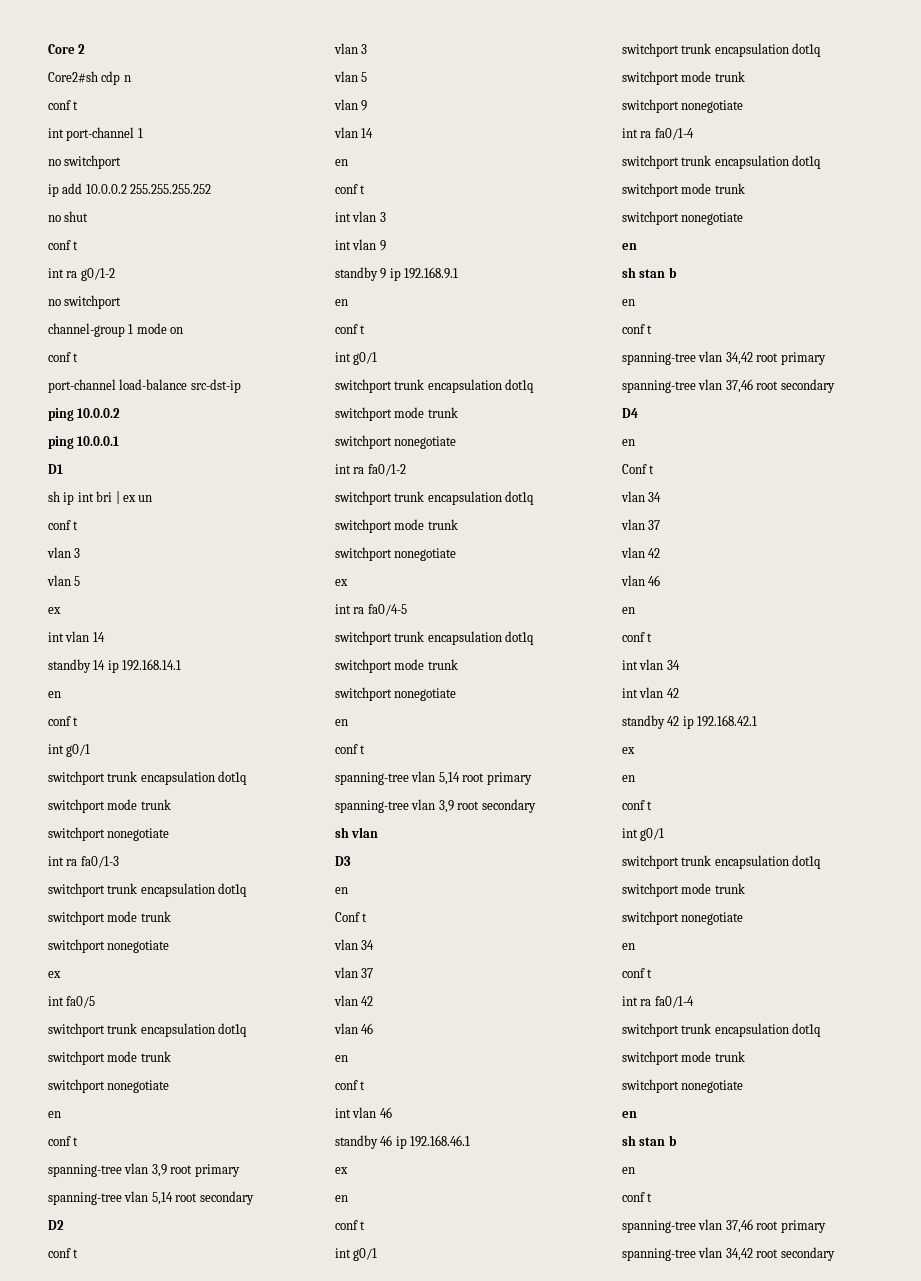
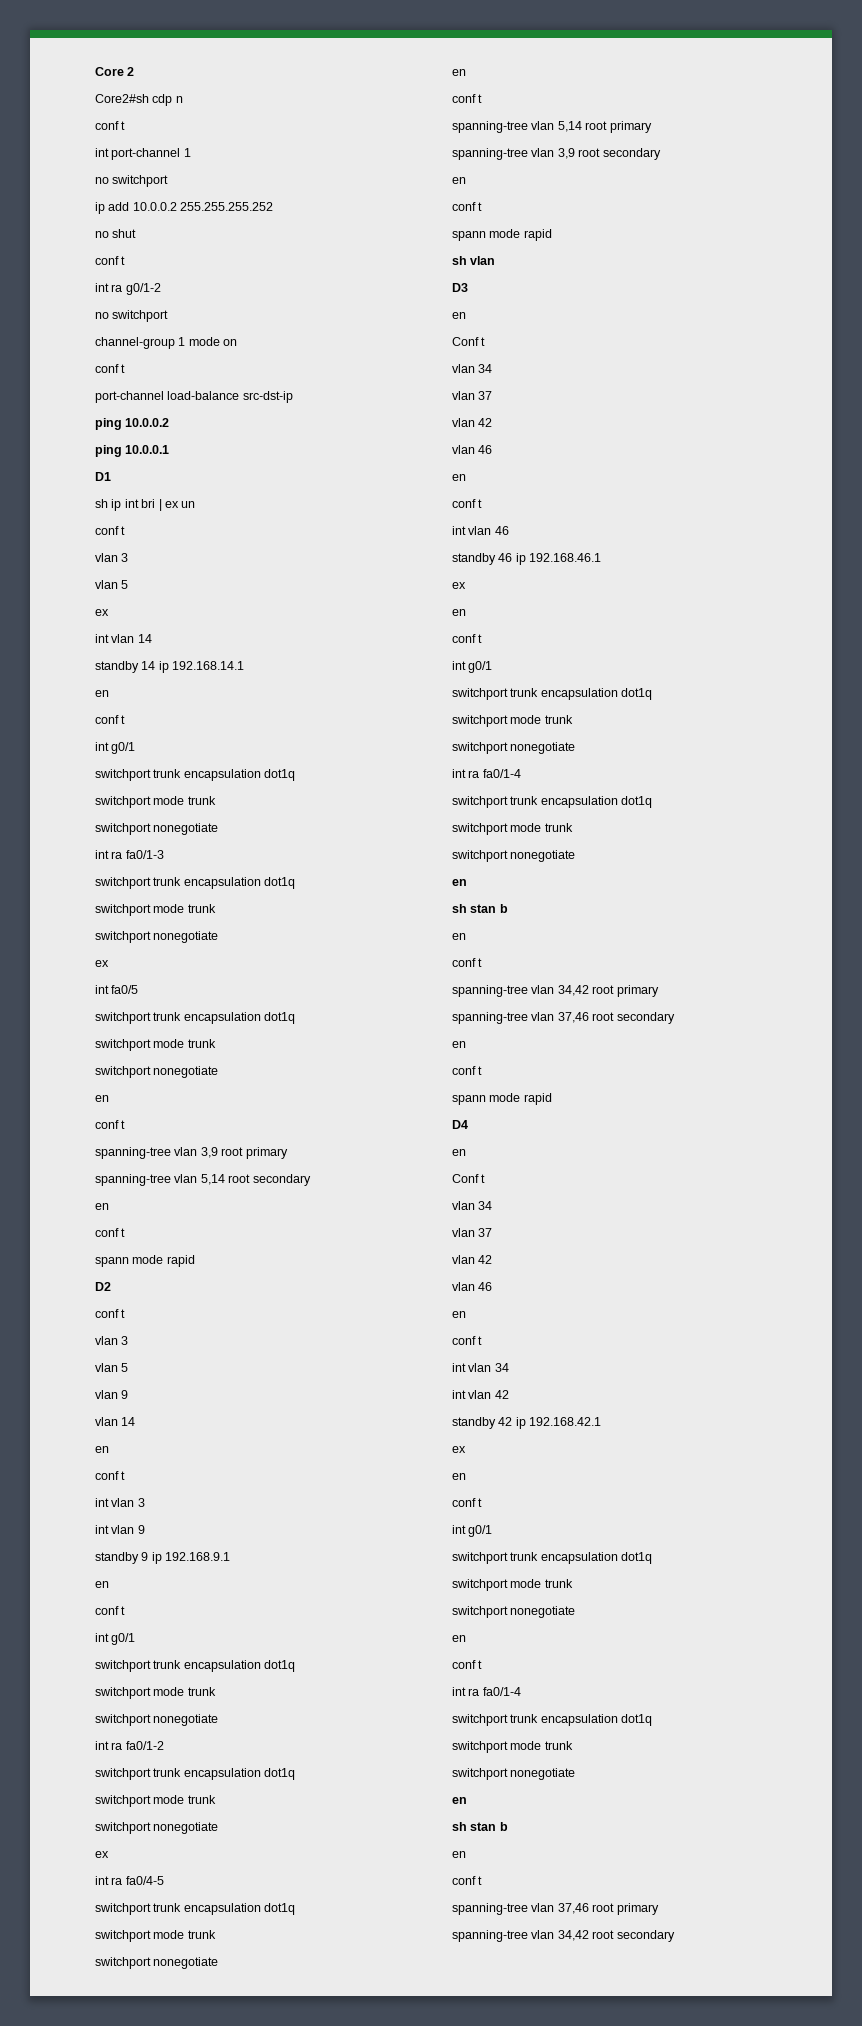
(254, 1198) none -> [95,1203,109,1210] [95,1228,126,1237] [95,1255,195,1267] // en // conf t // spann mode rapid
(536, 806) none -> [452,177,466,184] [452,202,483,211] [452,229,552,241] // en // conf t // spann mode rapid
(835, 386) none -> [452,1041,466,1048] [452,1066,483,1075] [452,1093,552,1105] // en // conf t // spann mode rapid

